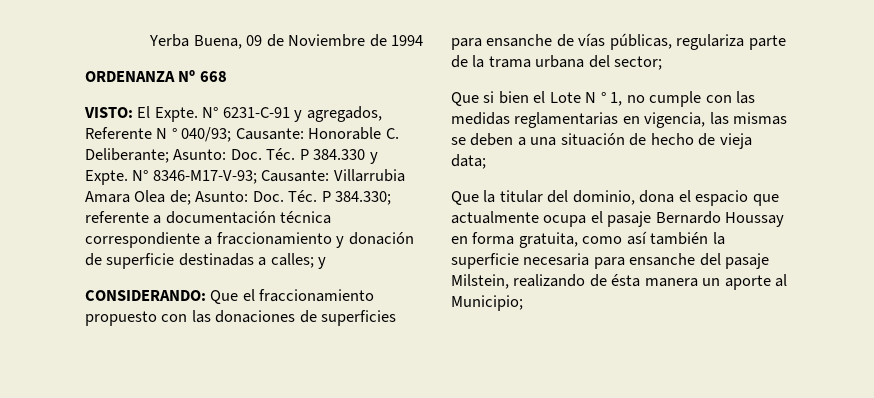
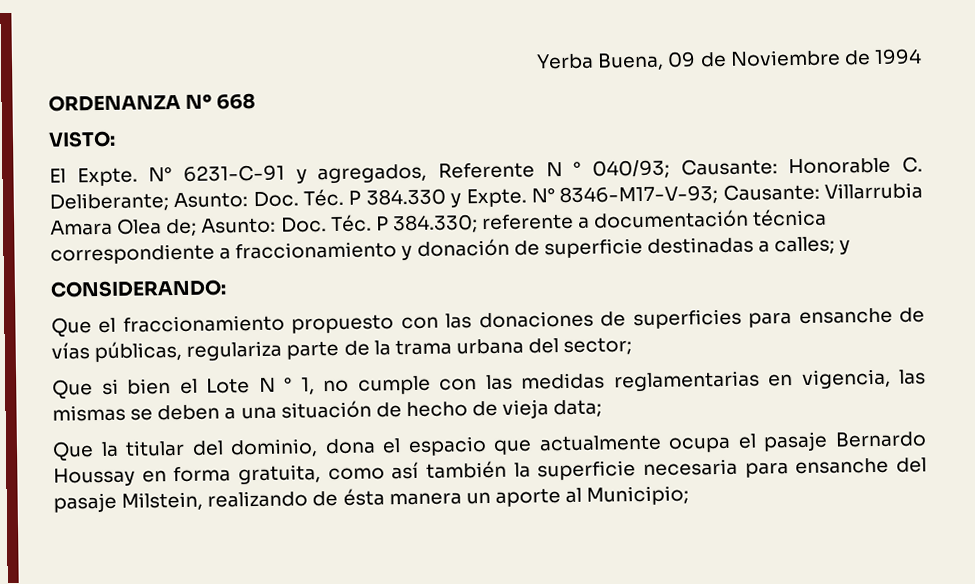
(133, 112) none -> (116, 139) //
(206, 295) none -> (227, 288) //

